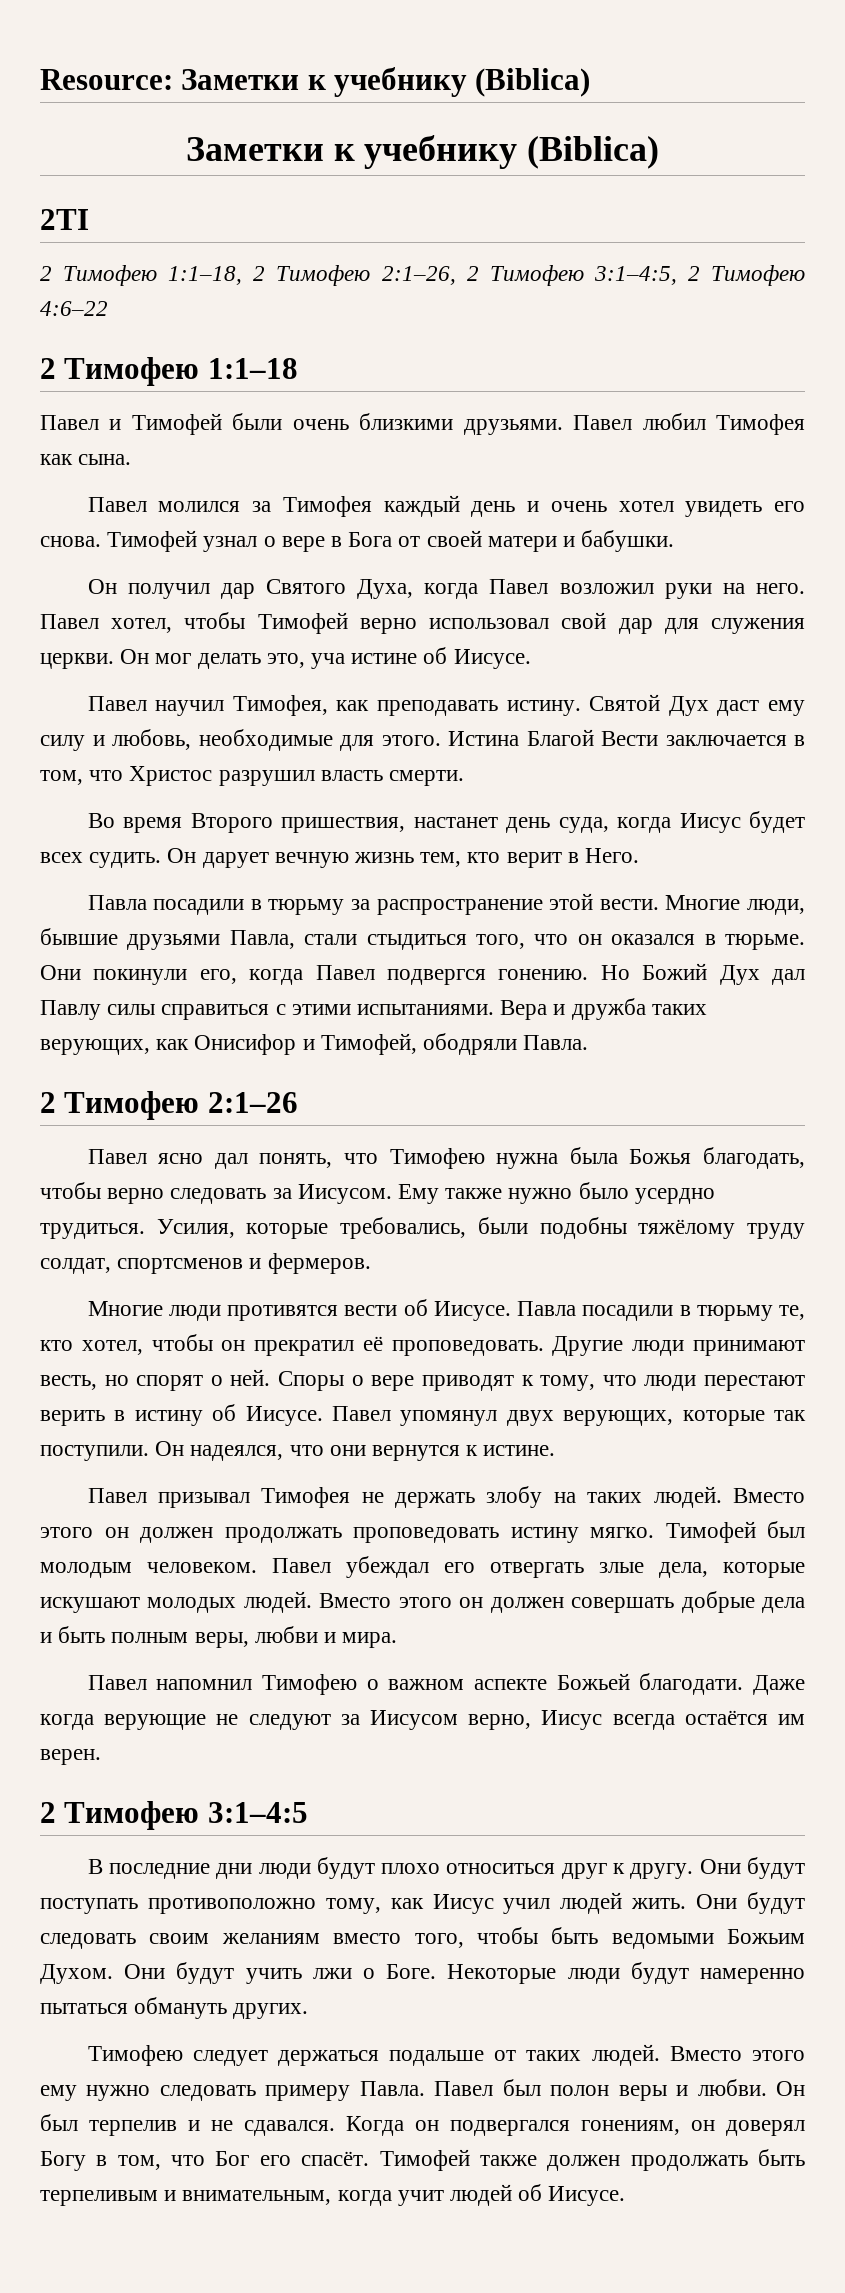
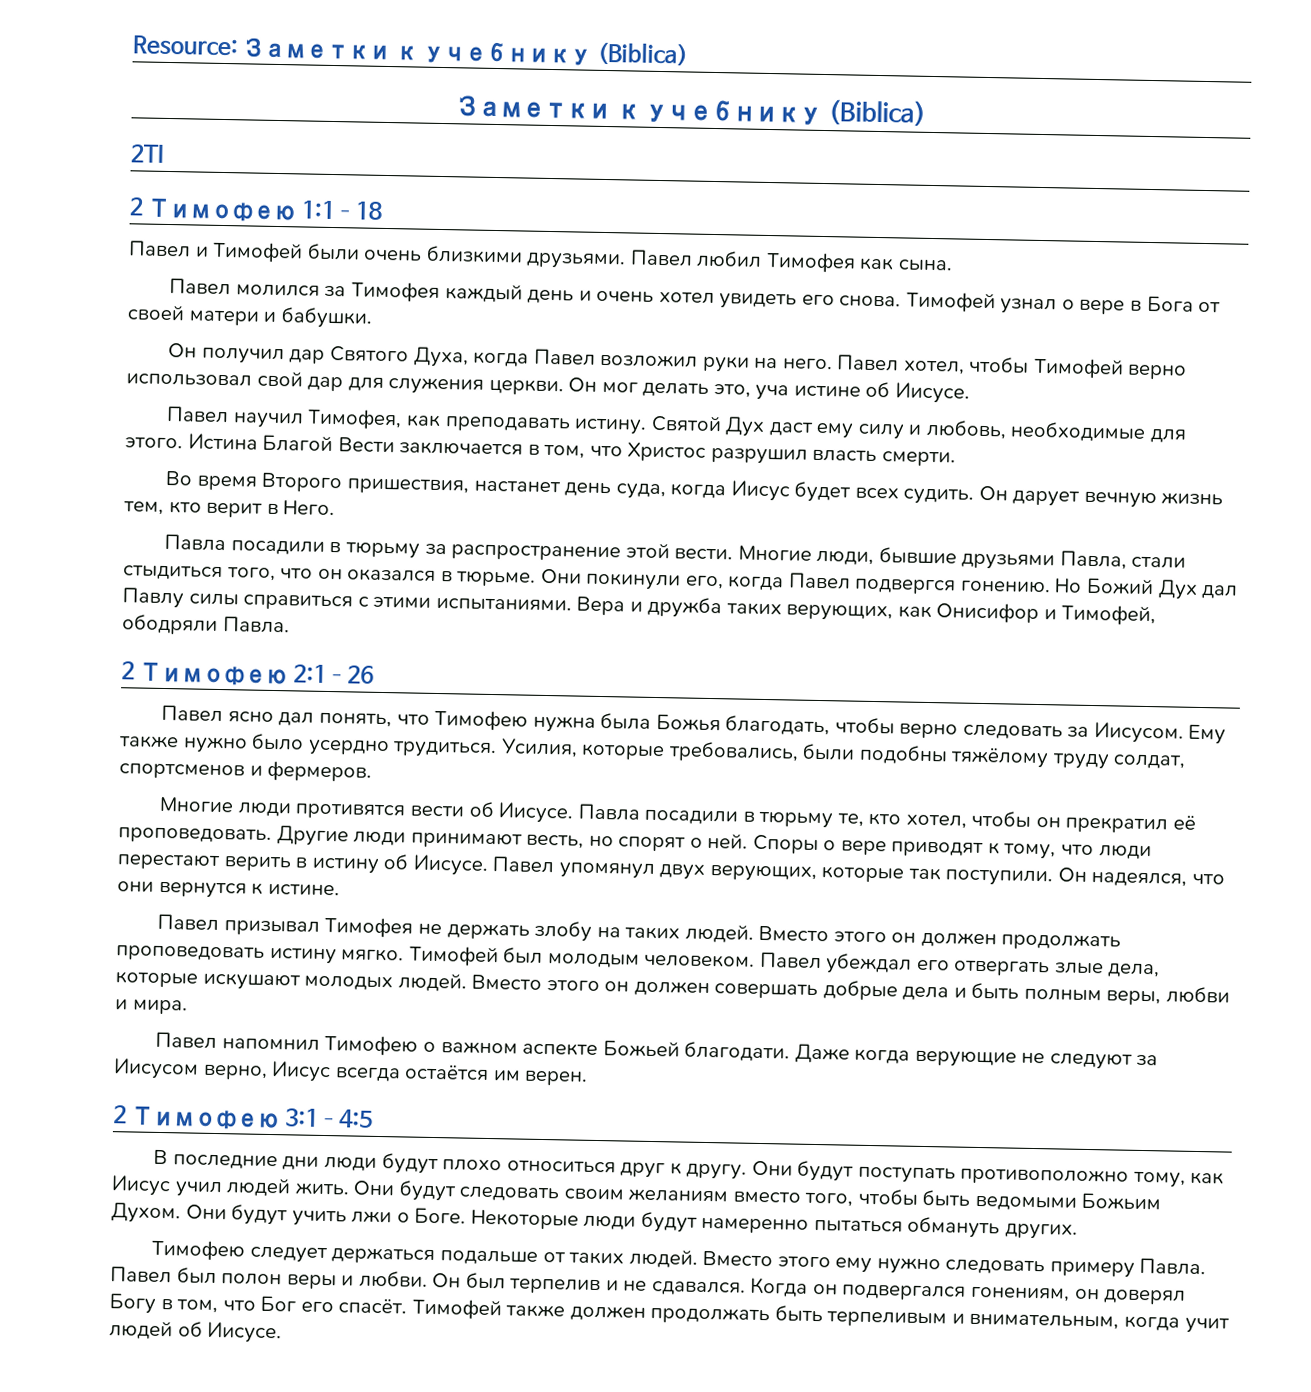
[40,265,806,286] [40,301,108,316] // 2 Тимофею 1:1–18, 2 Тимофею 2:1–26, 2 Тимофею 3:1–4:5, 2 Тимофею 4:6–22 -> (165, 153) none

